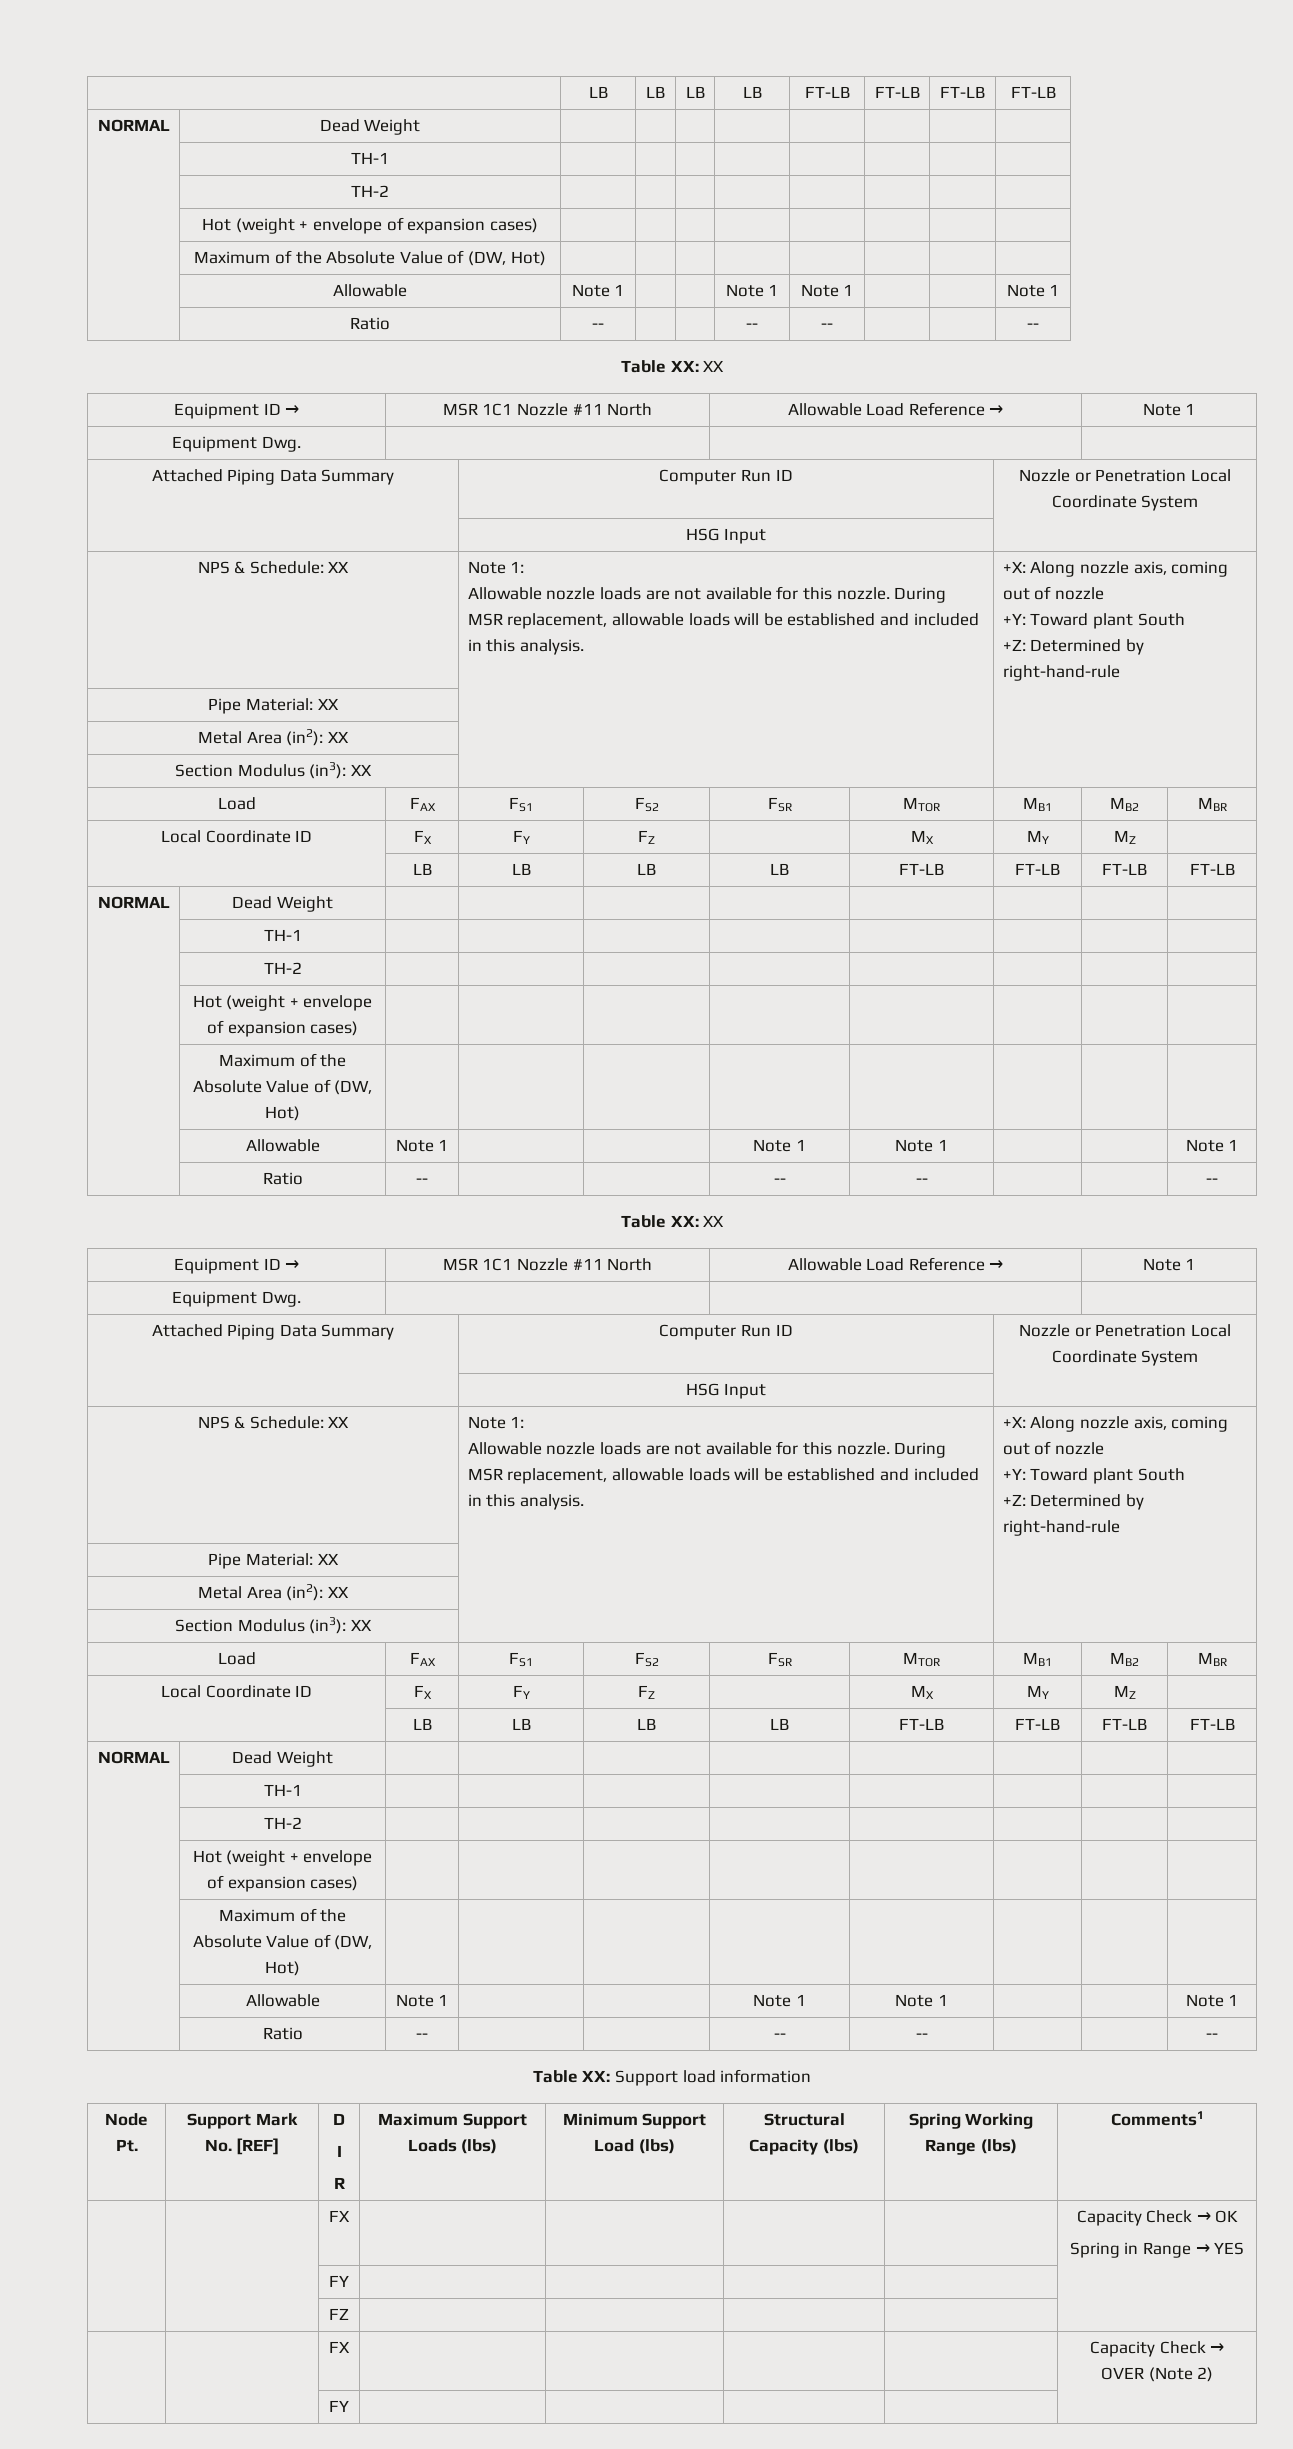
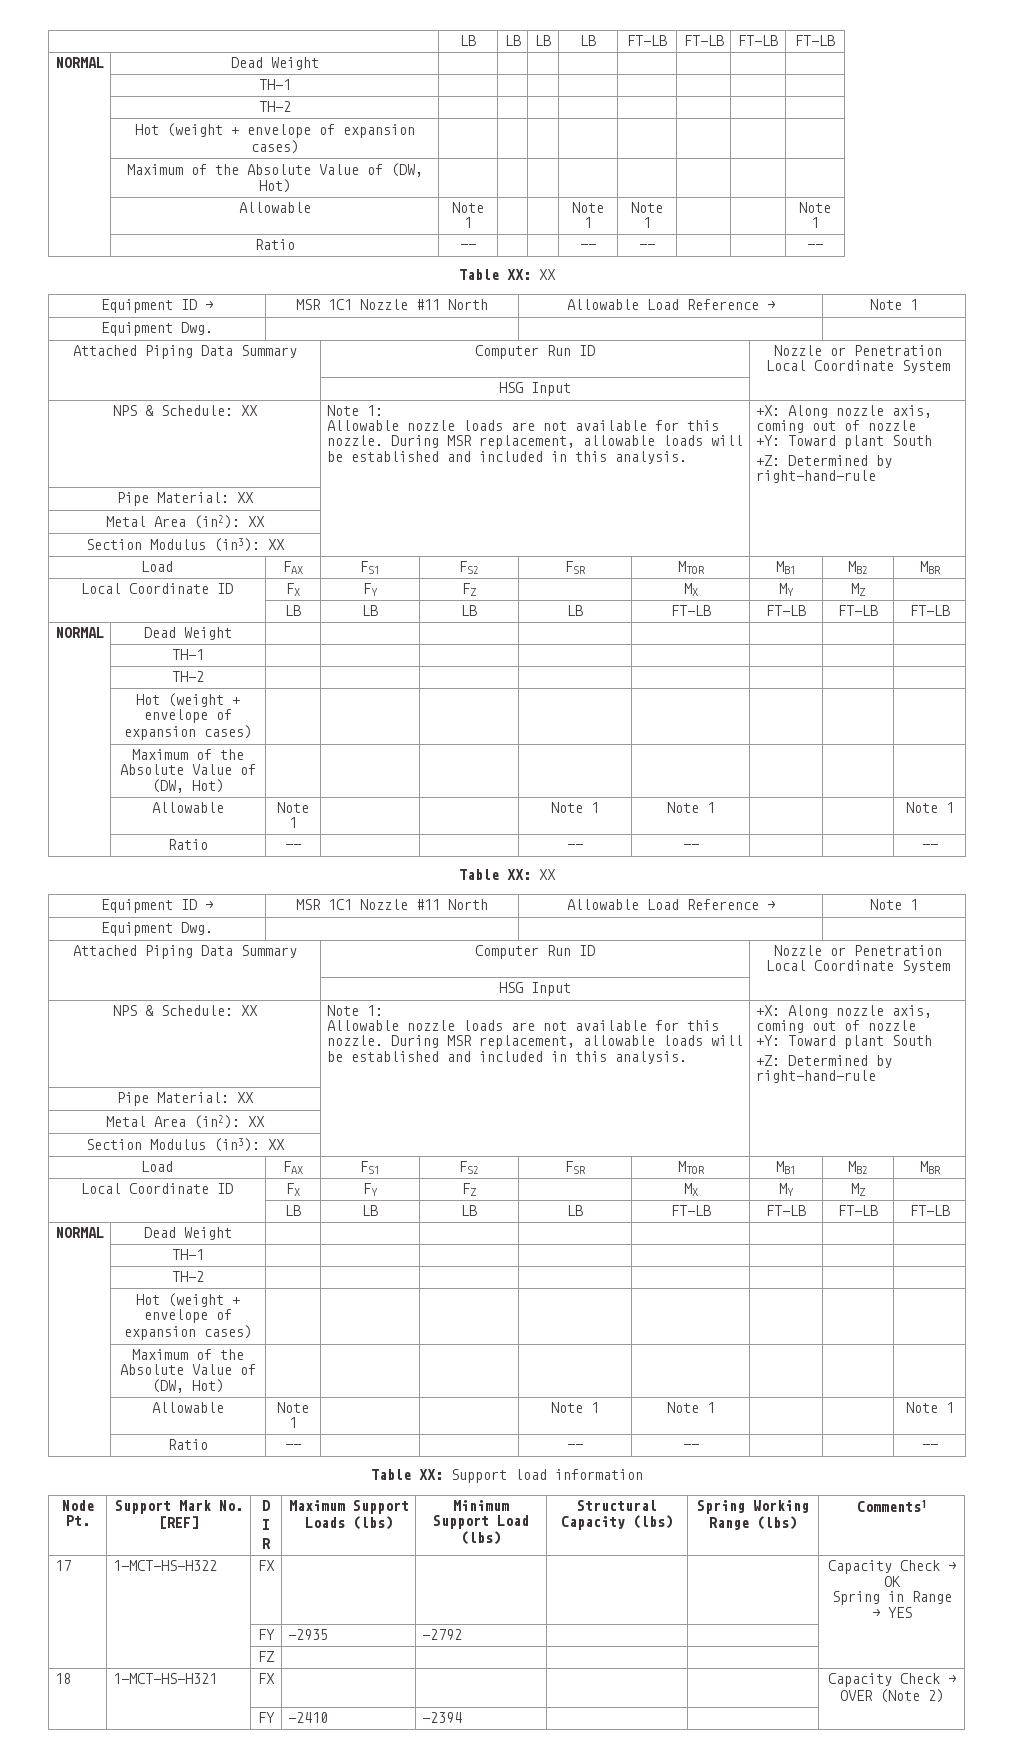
(1204, 2118) | -> [54,1560,71,1571] [112,1560,217,1571] 17 | 1-MCT-HS-H322
(349, 2281) | -> [287,1629,328,1640] [421,1629,462,1640] -2935 | -2792
(349, 2314) | -> [54,1673,71,1684] [112,1673,217,1684] 18 | 1-MCT-HS-H321
(349, 2406) | -> [287,1712,328,1723] [421,1712,462,1723] -2410 | -2394

